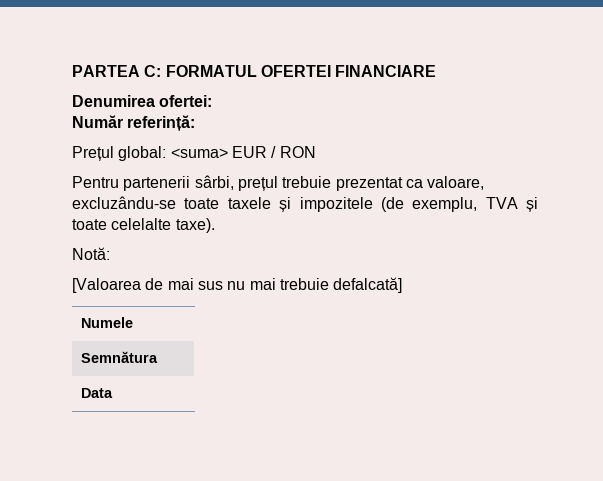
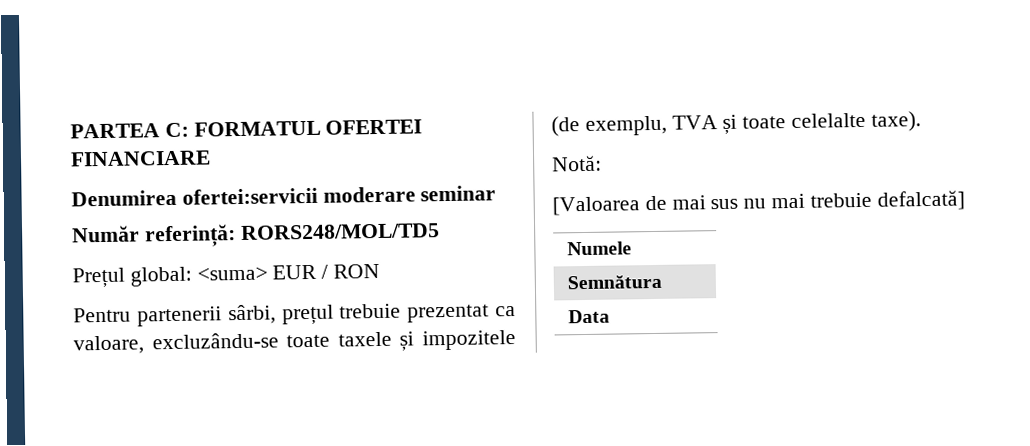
[159,95,213,107] ofertei: -> [181,185,497,205] ofertei:servicii moderare seminar
(196, 123) none -> [240,223,440,240] RORS248/MOL/TD5

